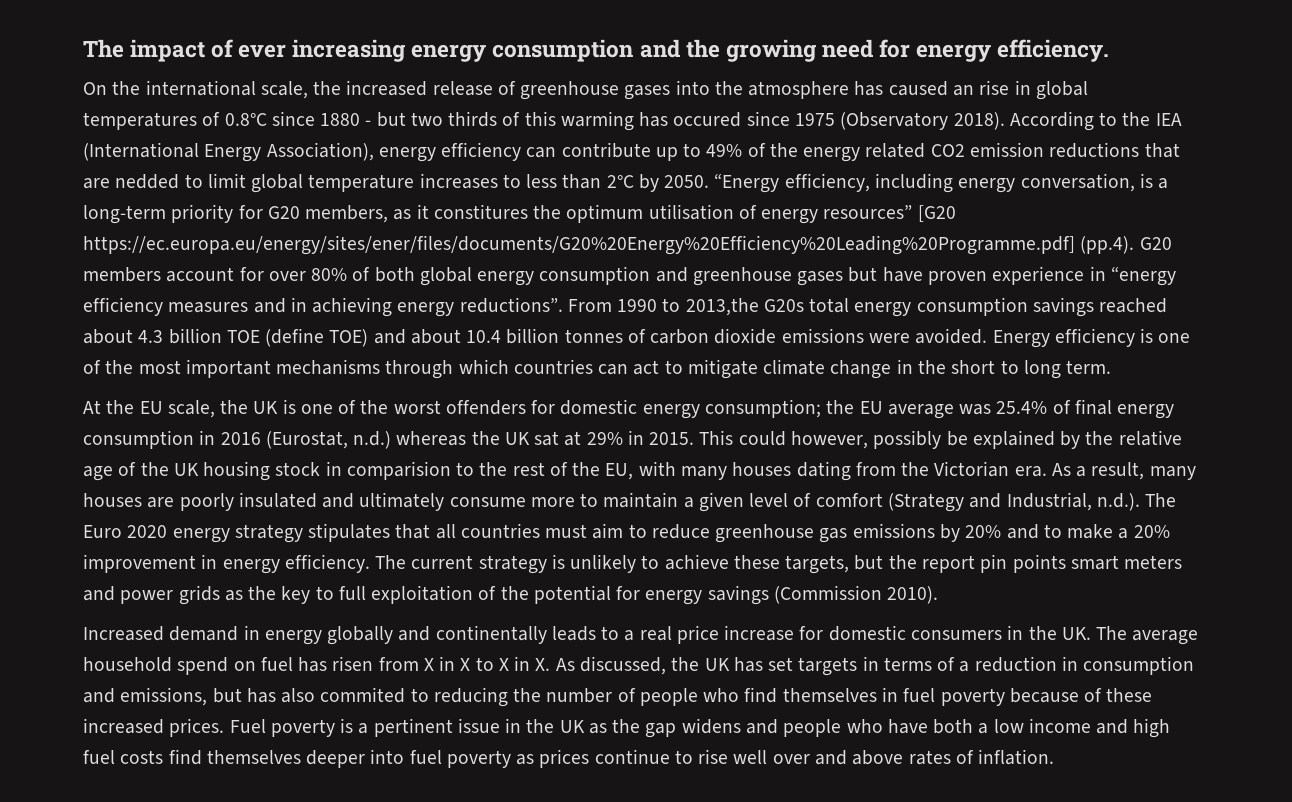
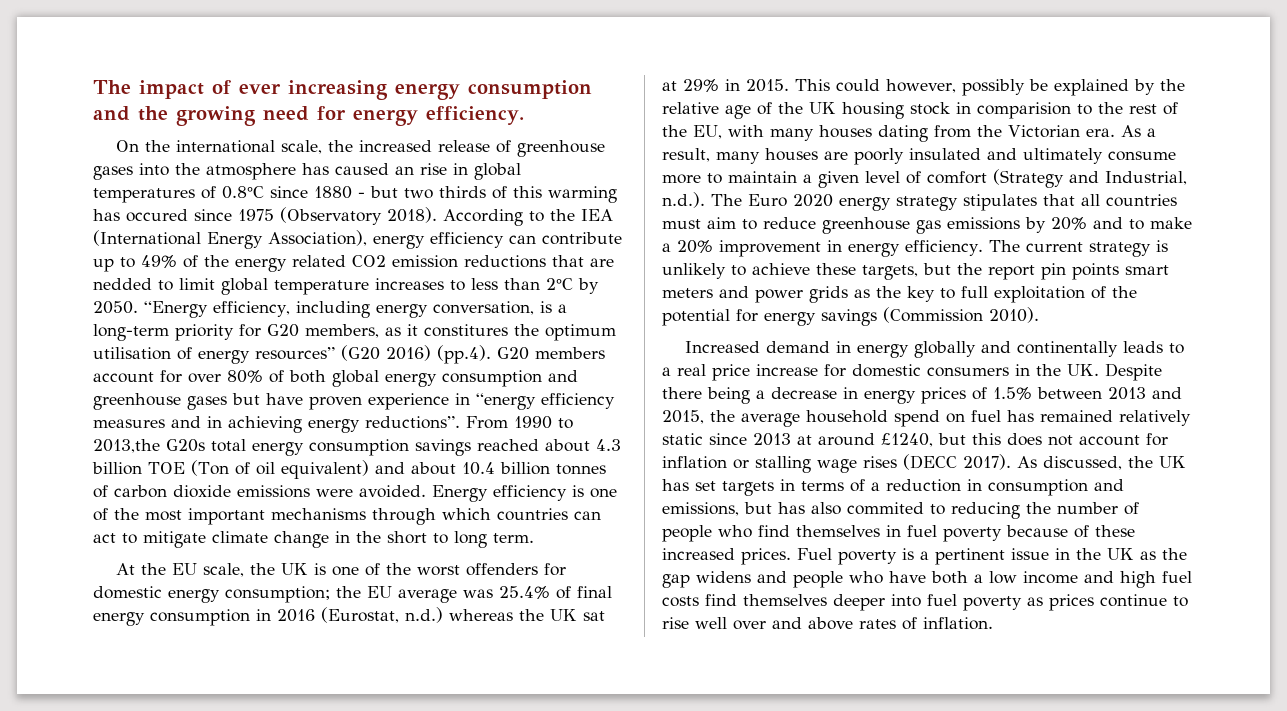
[917,205,956,222] [83,235,1075,255] [G20 https://ec.europa.eu/energy/sites/ener/files/documents/G20%20Energy%20Efficiency%20Leading%20Programme.pdf] -> [341,345,431,361] (G20 2016)
[265,328,369,347] (define TOE) -> [191,460,369,479] (Ton of oil equivalent)
[1096,626,1128,640] The -> [1105,363,1162,381] [662,387,1182,404] [662,410,735,424] Despite there being a decrease in energy prices of 1.5% between 2013 and 2015, the
[332,656,551,671] risen from X in X to X in X. -> [1040,410,1191,426] [662,433,1168,447] [662,454,1011,473] remained relatively static since 2013 at around £1240, but this does not account for inflation or stalling wage rises (DECC 2017).

